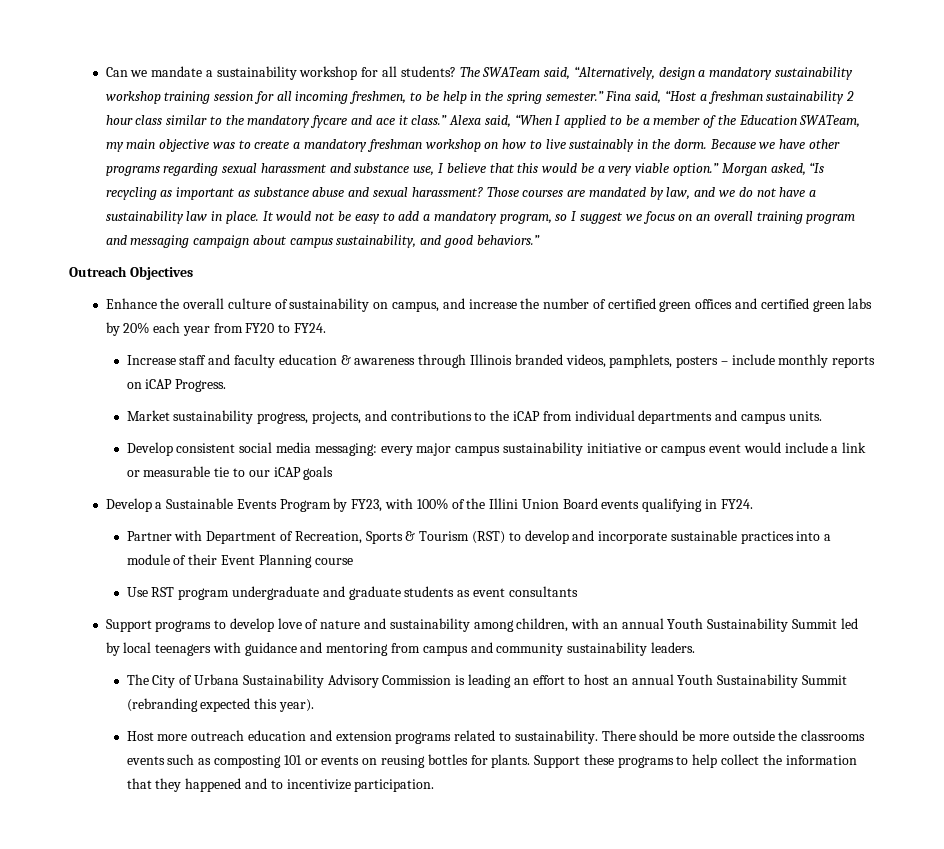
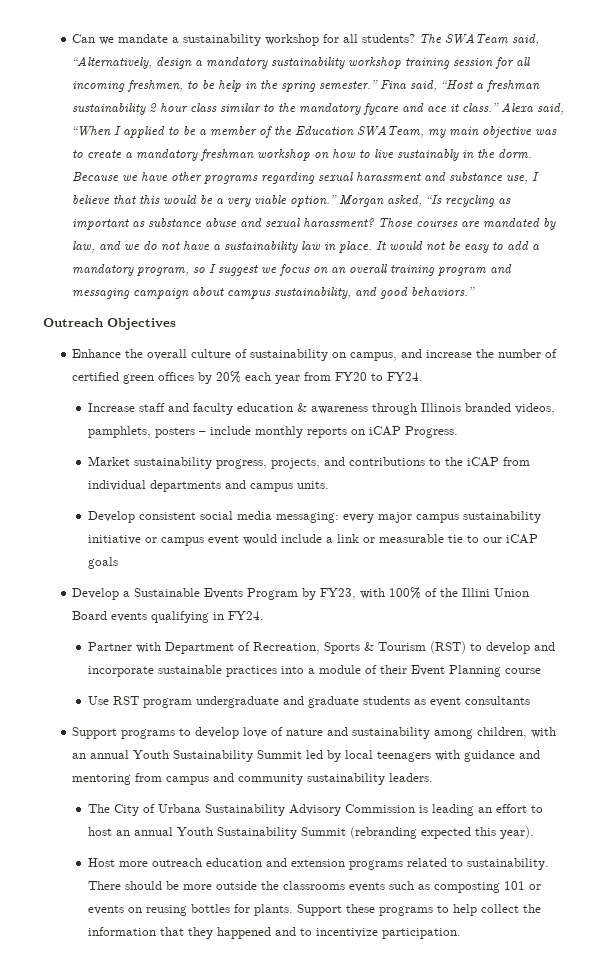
[735,298,873,312] and certified green labs -> (195, 376) none

